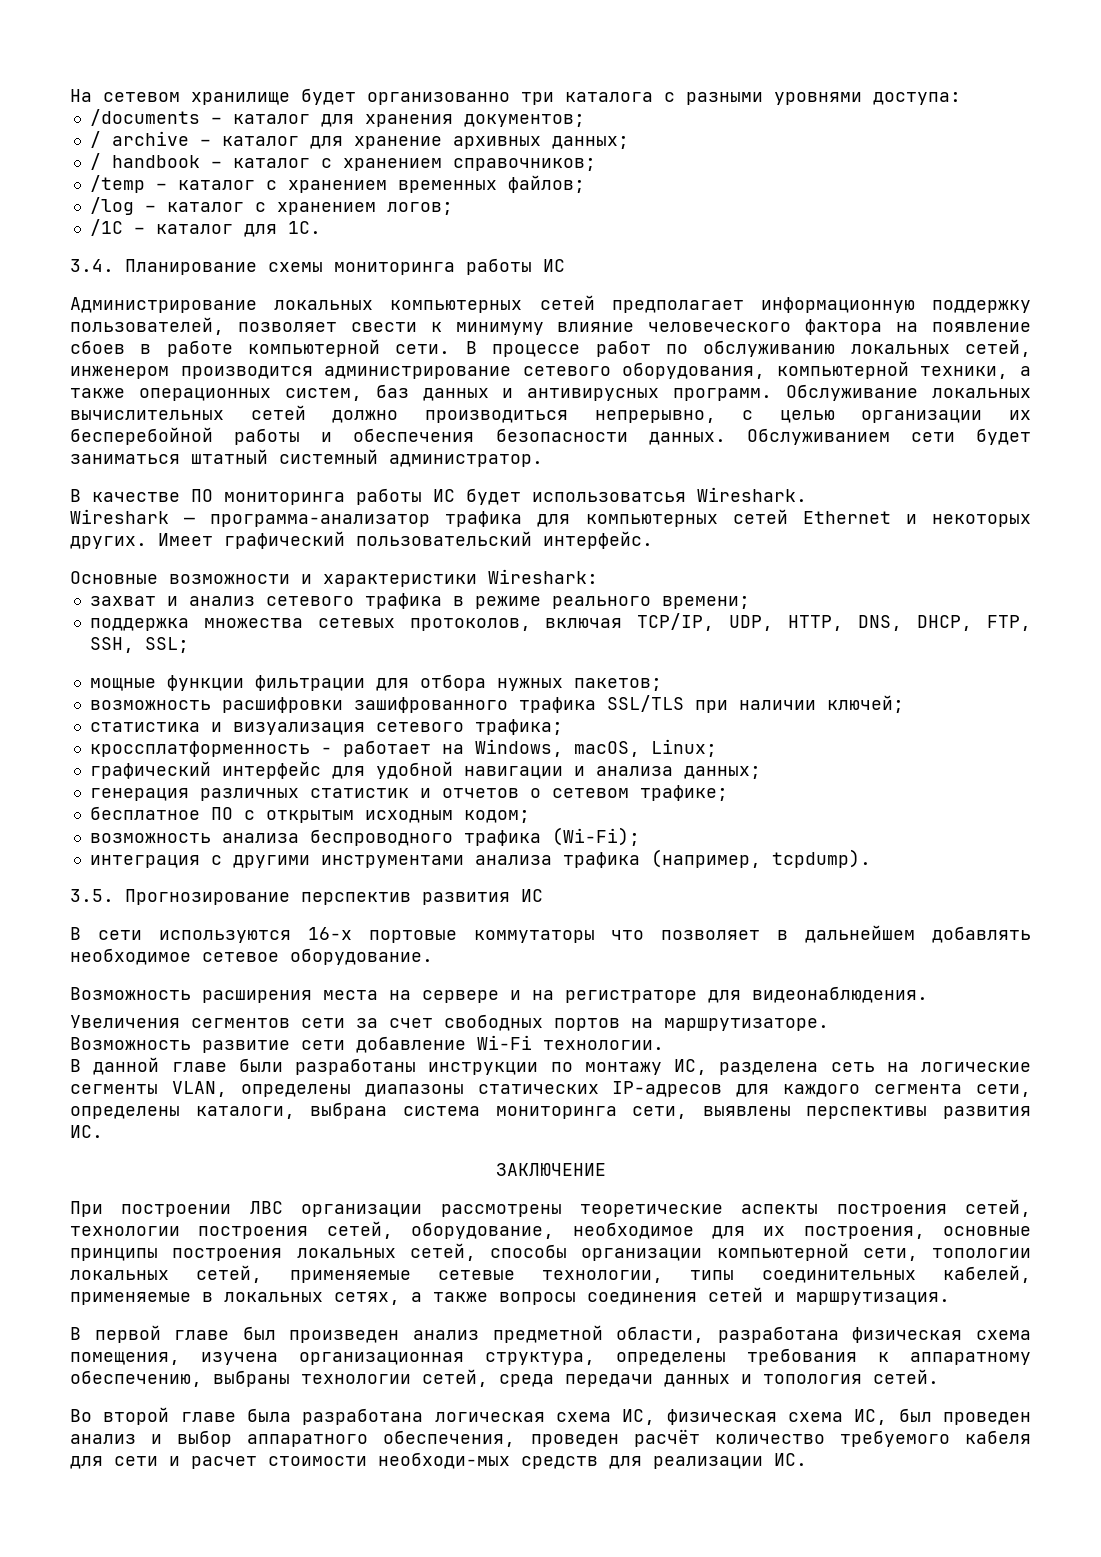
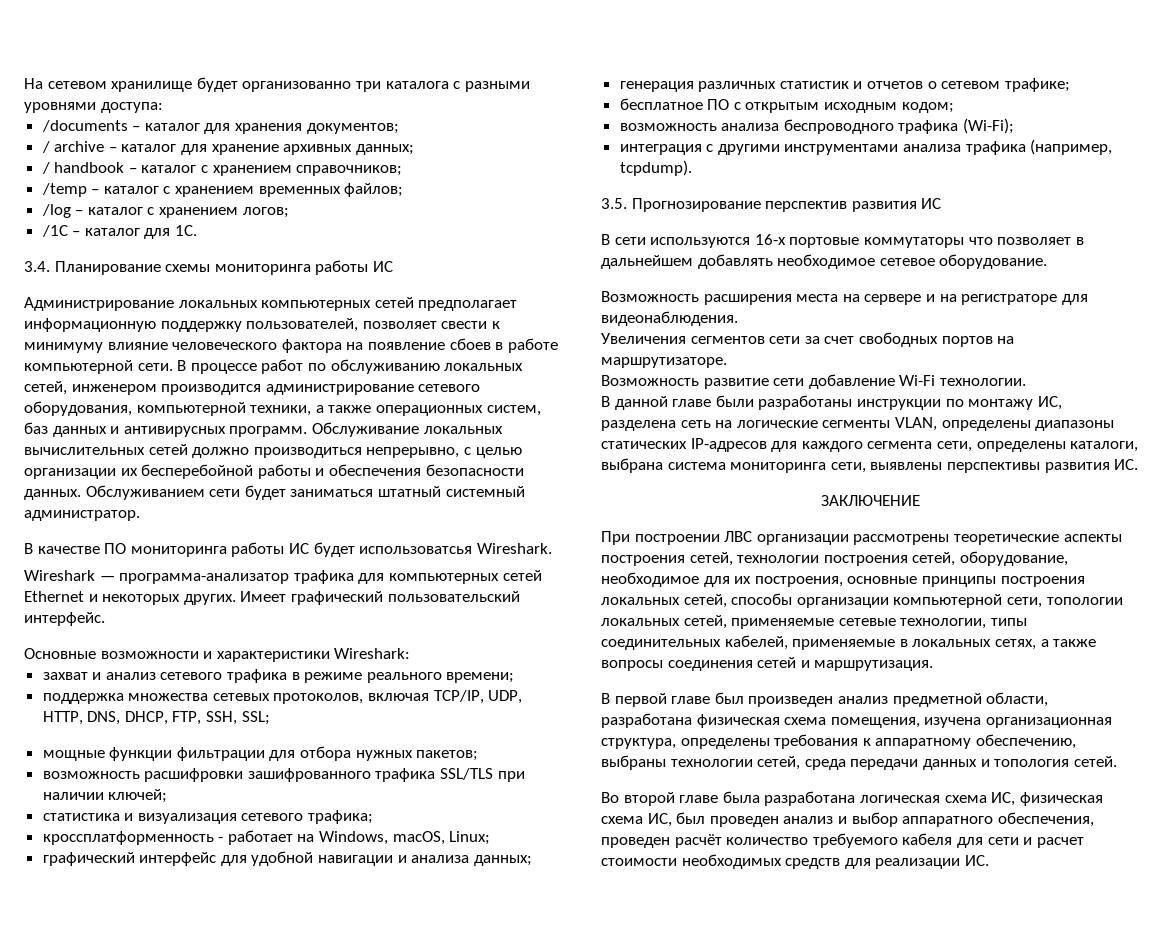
[378,1452,510,1469] необходи-мых -> [681,854,782,869] необходимых

